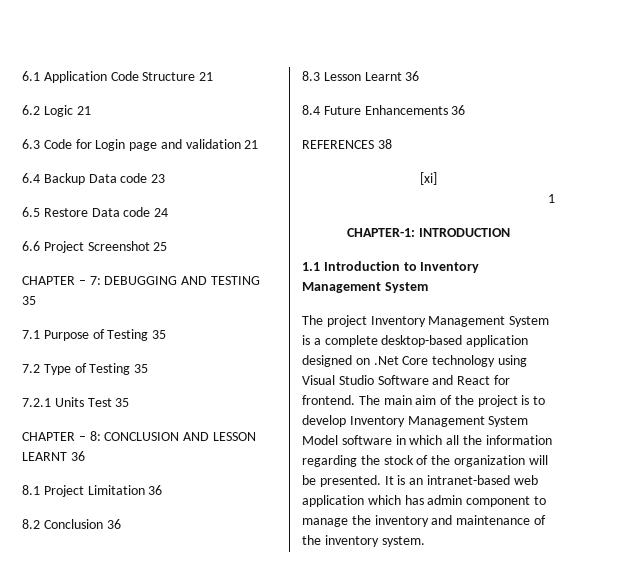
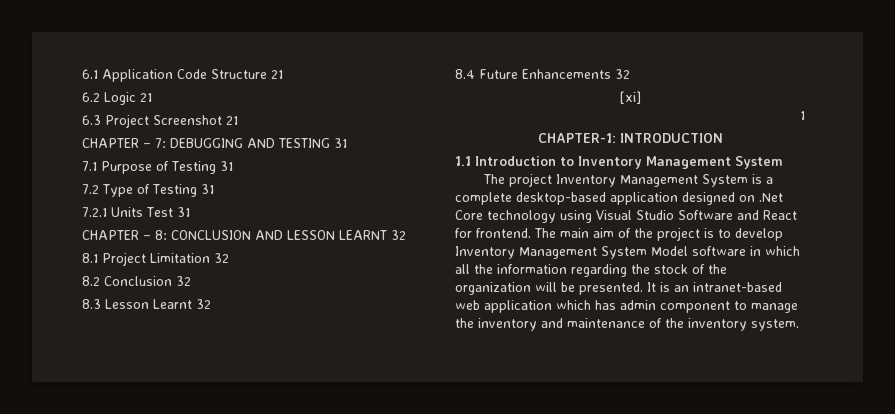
[43,139,259,151] [22,173,166,185] [22,207,169,217] [22,241,40,251] Code for Login page and validation 21 // 6.4 Backup Data code 23 // 6.5 Restore Data code 24 // 6.6 -> (101, 120) none
[153,242,168,251] 25 -> [226,116,238,125] 21
[22,296,36,305] 35 -> [334,138,347,148] 31
[152,330,167,339] 35 -> [219,161,233,171] 31
[134,364,149,373] 35 -> [200,184,214,194] 31
[115,398,130,407] 35 -> [176,207,190,217] 31
[70,451,85,461] 36 -> [391,230,406,240] 32
[148,485,163,495] 36 -> [214,253,229,263] 32
[106,519,121,529] 36 -> [176,276,191,286] 32
[405,71,420,81] 36 -> [196,299,211,309] 32
[451,105,466,115] [302,139,392,149] 36 // REFERENCES 38 -> [615,69,630,79] 32

